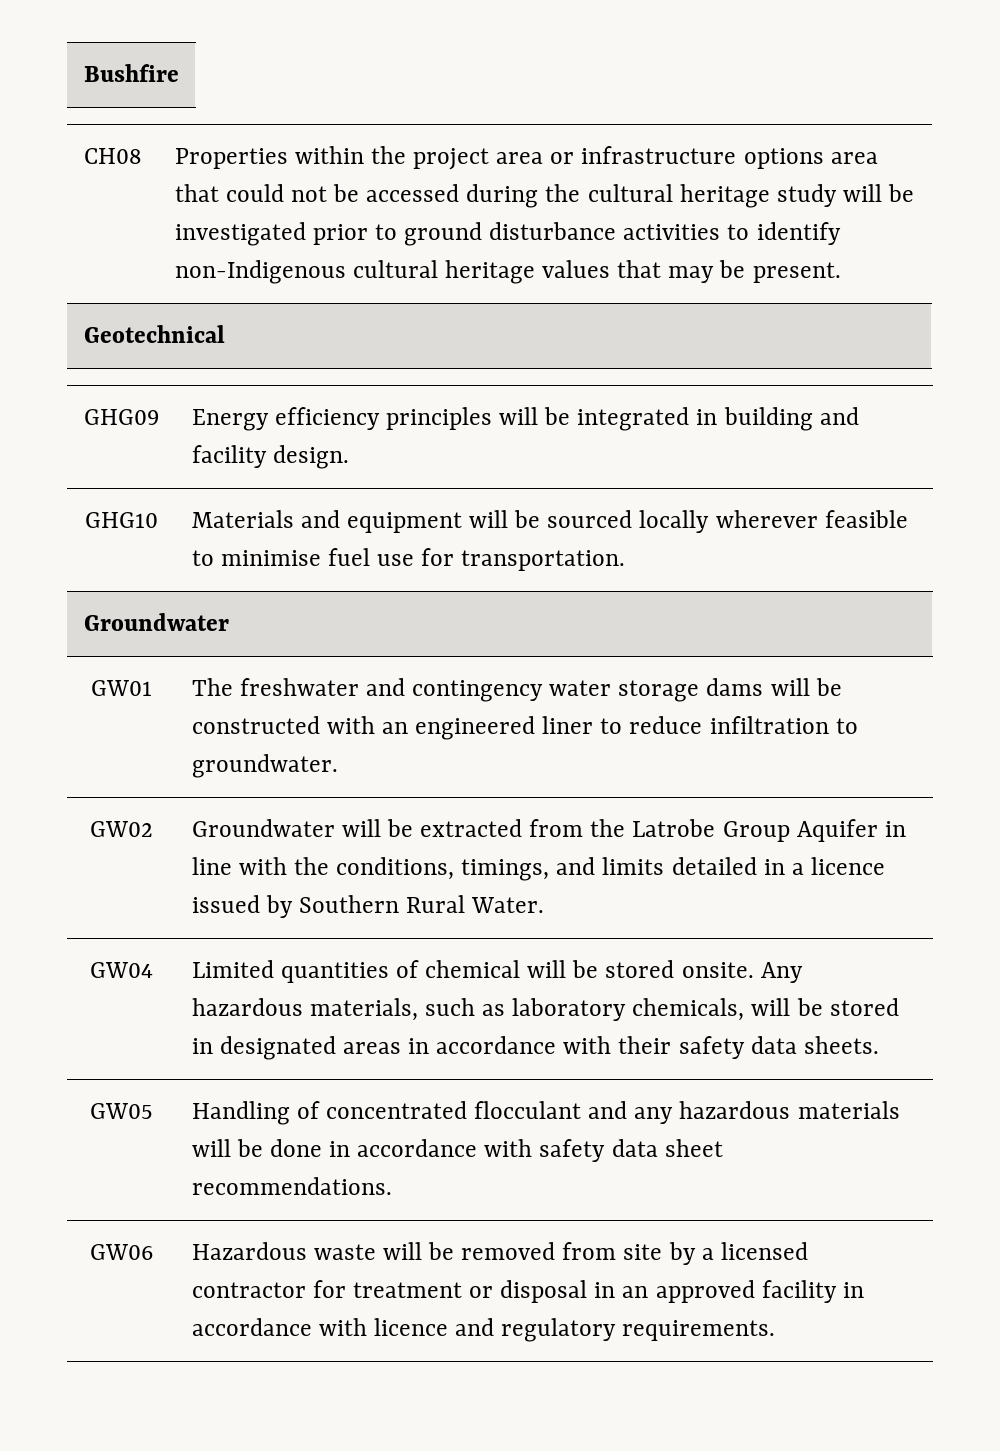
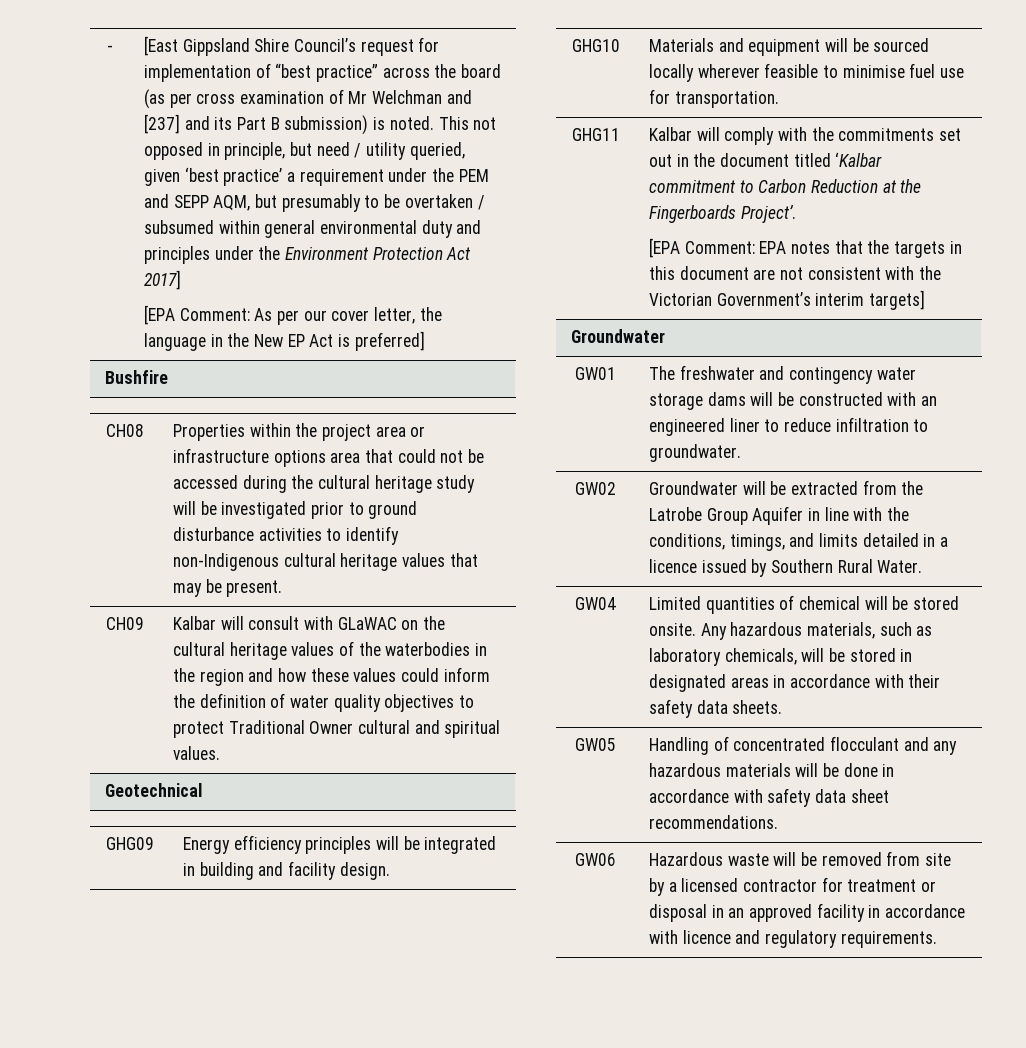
(83, 73) none -> [107,45,113,52] [143,36,440,56] [143,63,502,82] [143,89,472,109] [143,114,497,135] [143,142,465,160] [143,167,489,186] [143,194,485,212] [143,220,482,238] [143,246,472,264] [143,270,181,290] [143,305,442,325] [143,331,425,351] - | [East Gippsland Shire Council’s request for implementation of “best practice” across the board (as per cross examination of Mr Welchman and [237] and its Part B submission) is noted. This not opposed in principle, but need / utility queried, given ‘best practice’ a requirement under the PEM and SEPP AQM, but presumably to be overtaken / subsumed within general environmental duty and principles under the Environment Protection Act 2017] // [EPA Comment: As per our cover letter, the language in the New EP Act is preferred] //
(841, 272) none -> [105,617,144,630] [172,616,446,630] [172,641,488,660] [172,667,490,686] [172,693,475,712] [172,720,501,738] [172,746,220,760] // CH09 | Kalbar will consult with GLaWAC on the cultural heritage values of the waterbodies in the region and how these values could inform the definition of water quality objectives to protect Traditional Owner cultural and spiritual values.
(626, 560) none -> [571,128,620,141] [648,127,962,145] [648,152,883,167] [648,179,922,193] [648,205,796,223] [648,238,962,258] [648,266,942,280] [648,290,925,310] // GHG11 | Kalbar will comply with the commitments set out in the document titled ‘Kalbar commitment to Carbon Reduction at the Fingerboards Project’. // [EPA Comment: EPA notes that the targets in this document are not consistent with the Victorian Government’s interim targets]

